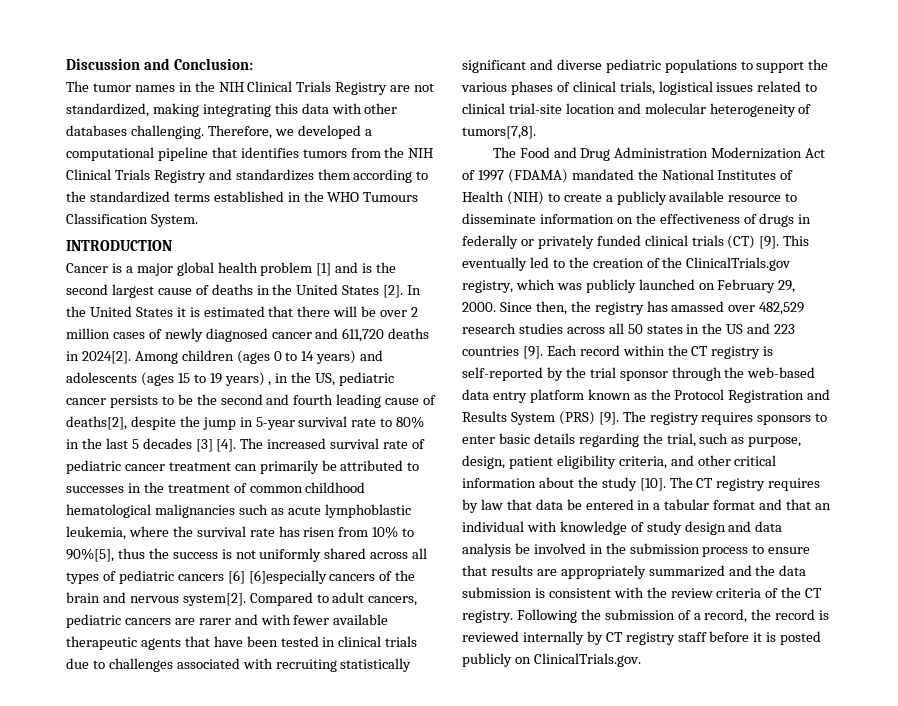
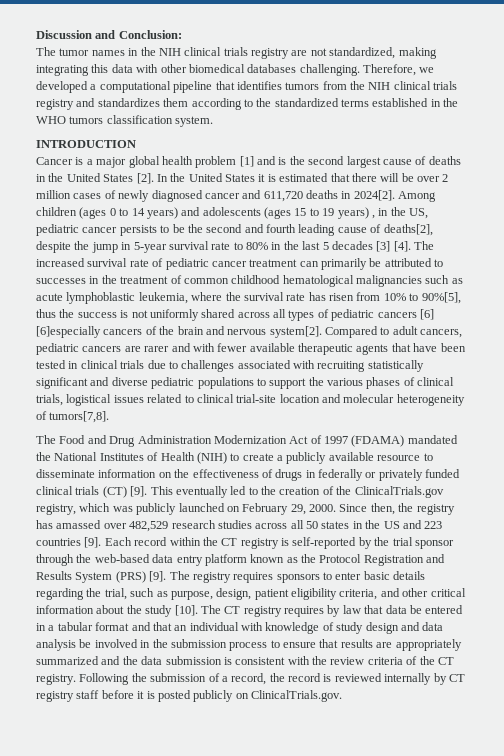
[247,81,388,95] Clinical Trials Registry -> [184,47,289,59] clinical trials registry
(398, 108) none -> [188,64,245,73] biomedical
[66,169,206,183] Clinical Trials Registry -> [393,81,458,90] [36,99,74,110] clinical trials registry
[363,192,419,202] [66,213,198,227] Tumours Classification System. -> [69,115,214,127] tumors classification system.

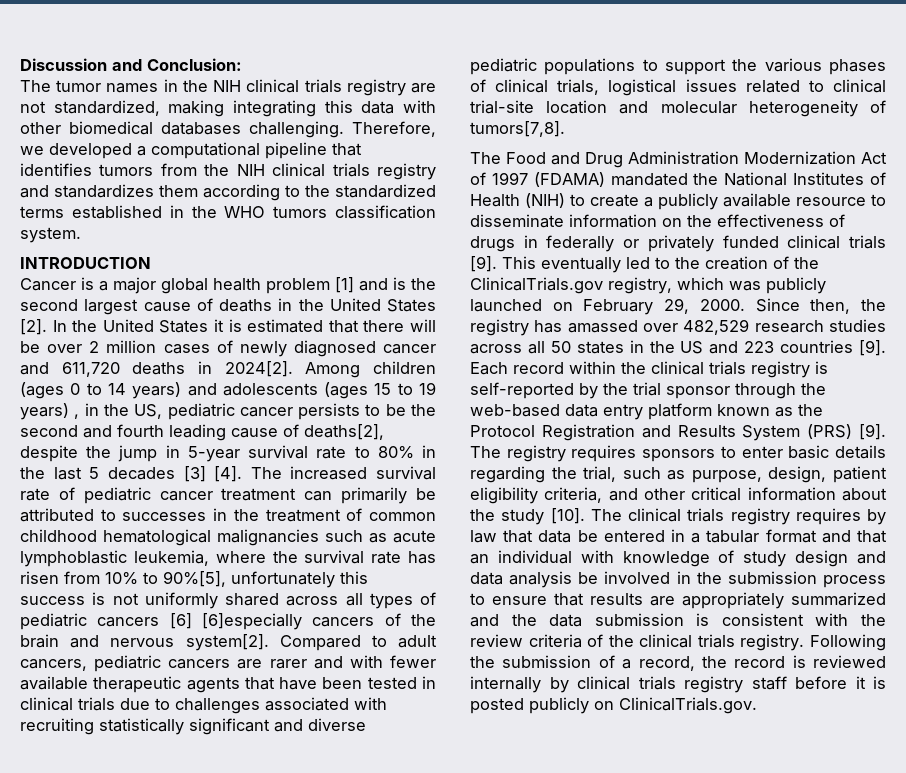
[36,309,75,318] thus the -> [231,571,368,588] unfortunately this
[102,486,127,498] (CT) -> (886, 242) none
[221,538,238,546] CT -> [651,361,746,375] clinical trials
[224,606,241,614] CT -> [628,508,725,522] clinical trials
[437,657,454,665] CT -> [639,634,735,648] clinical trials
[448,674,465,682] CT -> [577,676,676,690] clinical trials

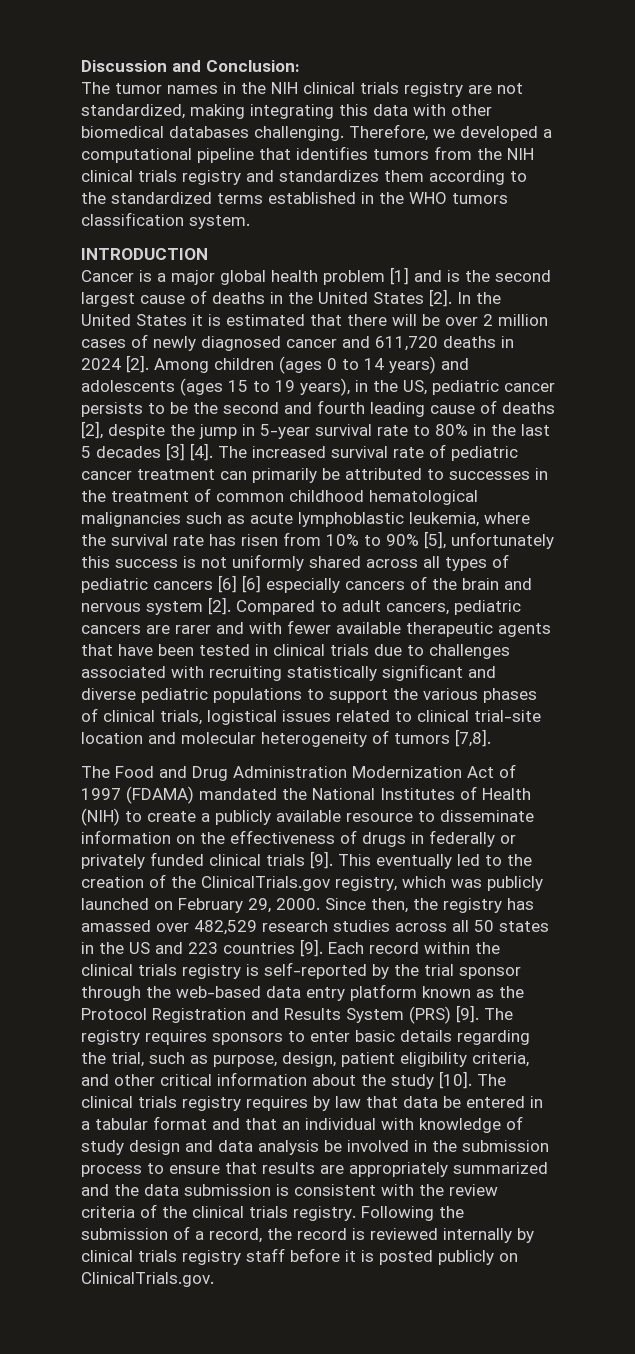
[224,361,293,377] 2024[2]. -> [81,355,149,373] 2024 [2].
[20,403,80,420] years) , -> [300,378,350,396] years),
[304,424,384,440] deaths[2], -> [502,402,555,414] [81,421,103,439] deaths [2],
[163,571,226,587] 90%[5], -> [386,531,446,549] 90% [5],
[202,613,302,630] [6]especially -> [242,575,340,593] [6] especially
[185,634,269,651] system[2]. -> [146,597,231,615] system [2].
[470,121,565,137] tumors[7,8]. -> [394,729,491,747] tumors [7,8].

